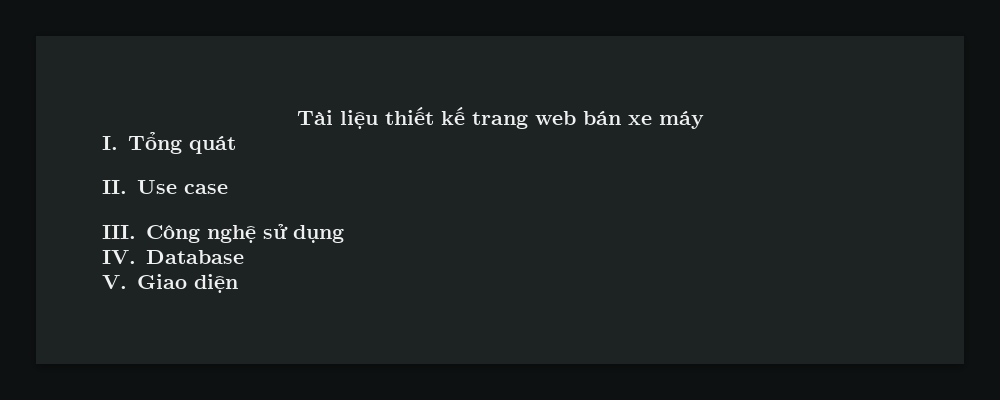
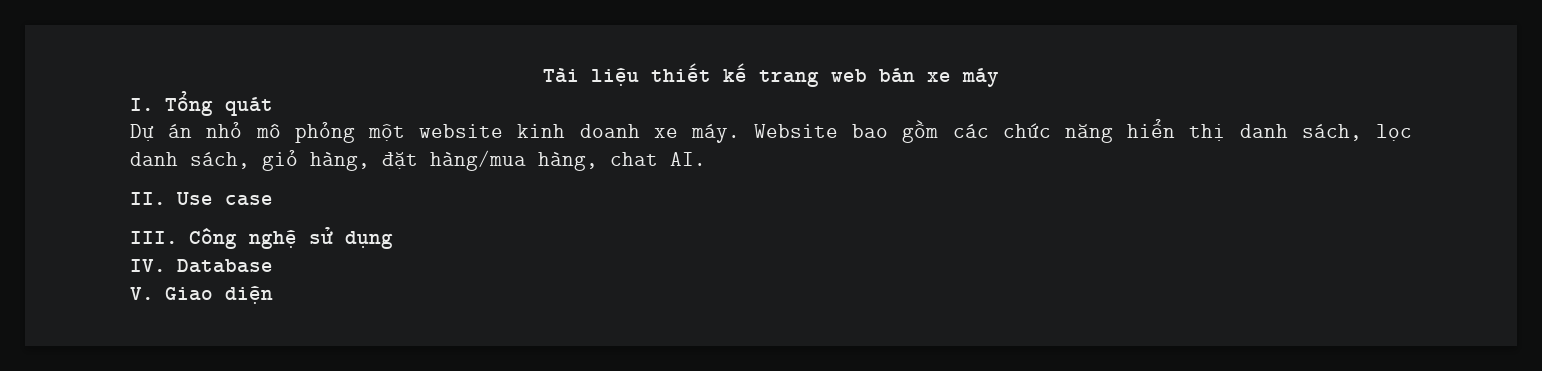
(237, 145) none -> [130,119,1412,143] [130,150,706,171] // Dự án nhỏ mô phỏng một website kinh doanh xe máy. Website bao gồm các chức năng hiển thị danh sách, lọc danh sách, giỏ hàng, đặt hàng/mua hàng, chat AI.

